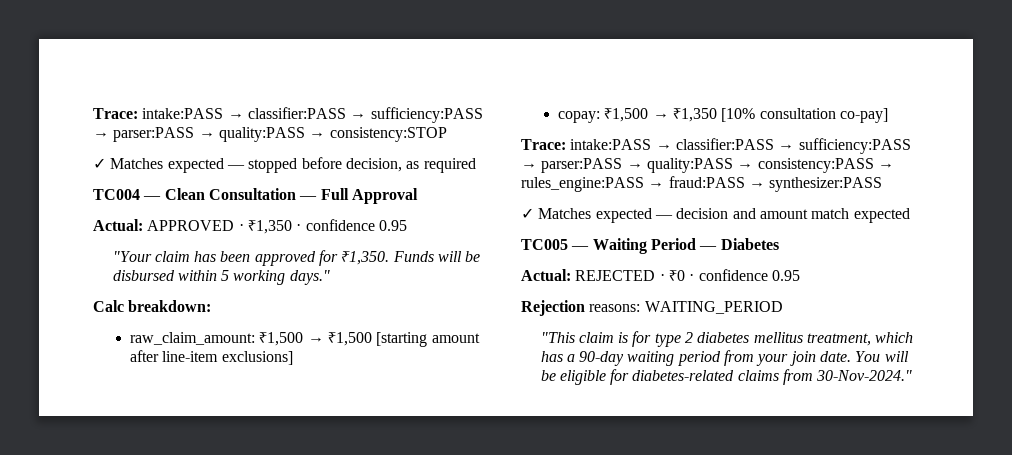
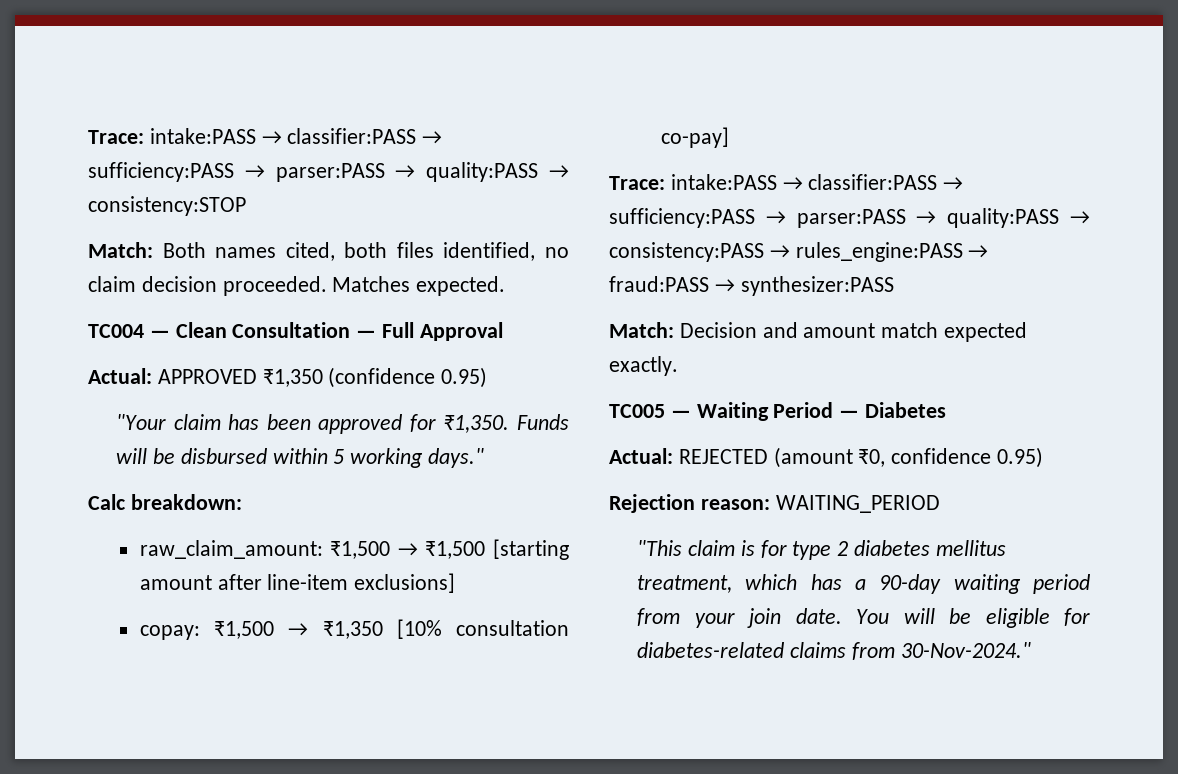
[93,157,476,173] ✓ Matches expected — stopped before decision, as required -> [88,242,569,261] [88,276,506,296] Match: Both names cited, both files identified, no claim decision proceeded. Matches expected.
[238,219,407,234] · ₹1,350 · confidence 0.95 -> [262,367,488,388] ₹1,350 (confidence 0.95)
[521,208,729,223] ✓ Matches expected — decision -> [609,322,757,338] Match: Decision
(910, 215) none -> [609,356,678,376] exactly.
[659,269,800,281] · ₹0 · confidence 0.95 -> [773,447,1044,468] (amount ₹0, confidence 0.95)
[589,304,641,312] reasons: -> [700,499,770,510] reason:

